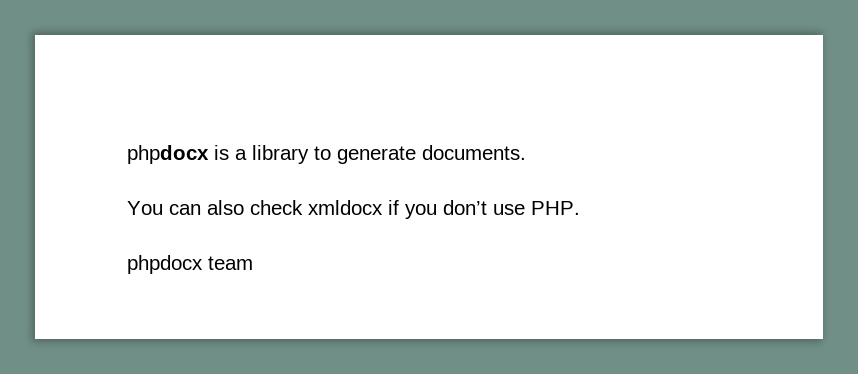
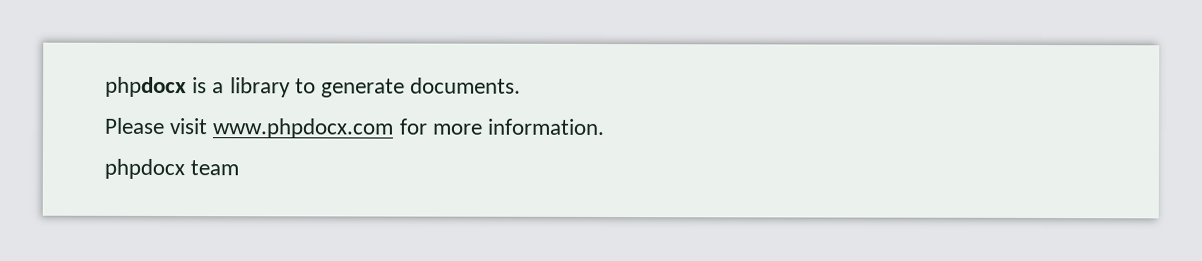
[127,200,580,219] You can also check xmldocx if you don’t use PHP. -> [104,117,606,139] Please visit www.phpdocx.com for more information.

